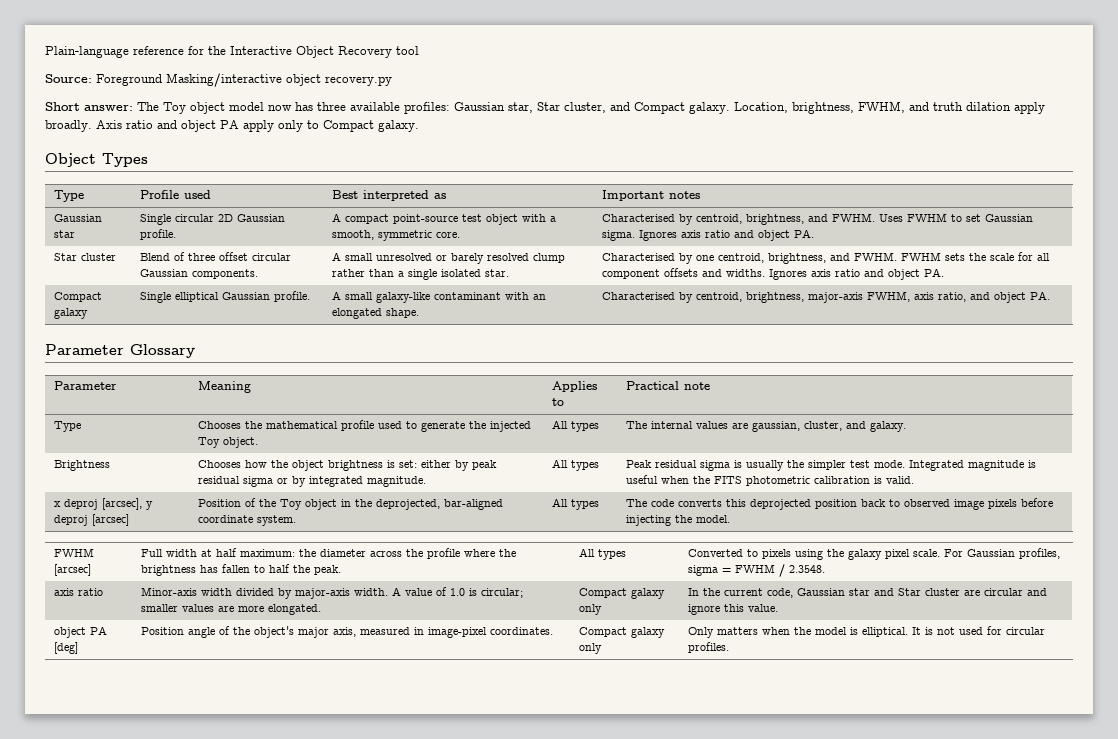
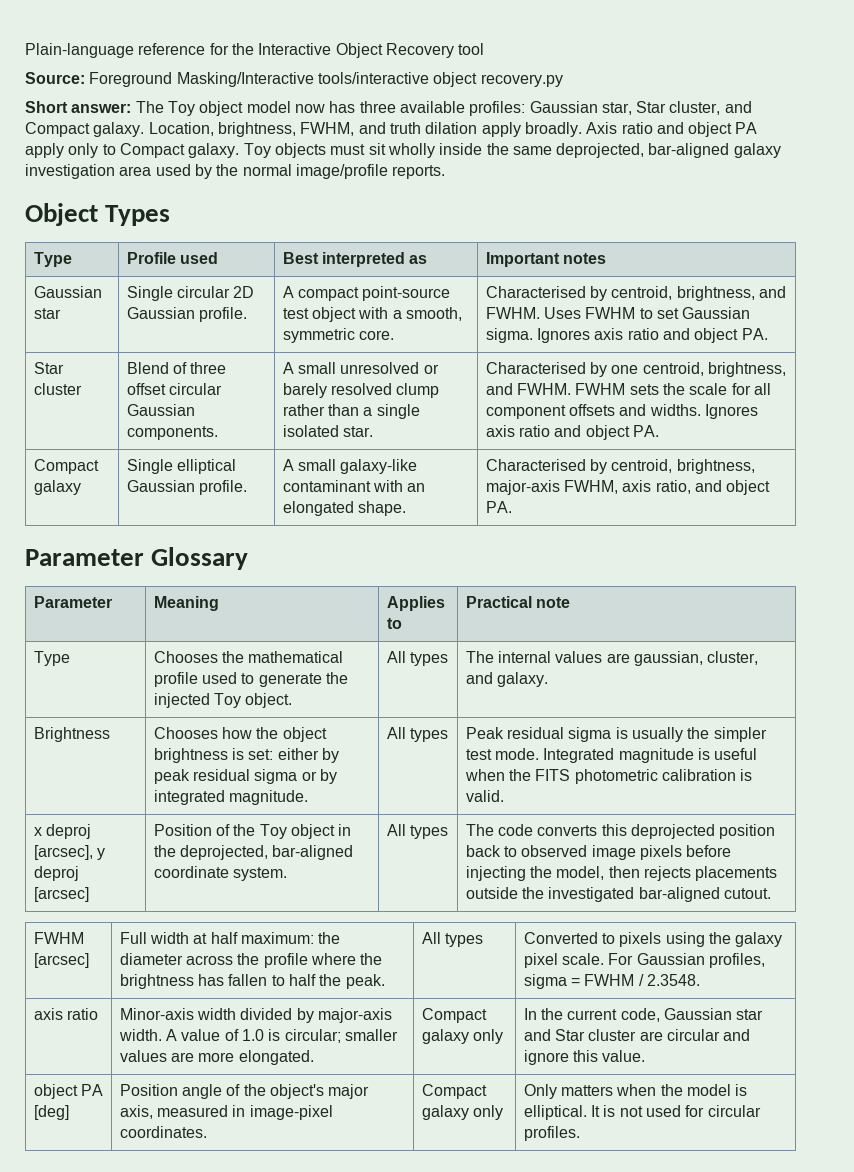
[166,73,282,87] Masking/interactive -> [176,72,429,87] Masking/Interactive tools/interactive
(419, 126) none -> [243,143,781,158] [25,164,446,179] Toy objects must sit wholly inside the same deprojected, bar-aligned galaxy investigation area used by the normal image/profile reports.
[696,515,731,523] model. -> [556,866,778,881] [465,887,772,902] model, then rejects placements outside the investigated bar-aligned cutout.

